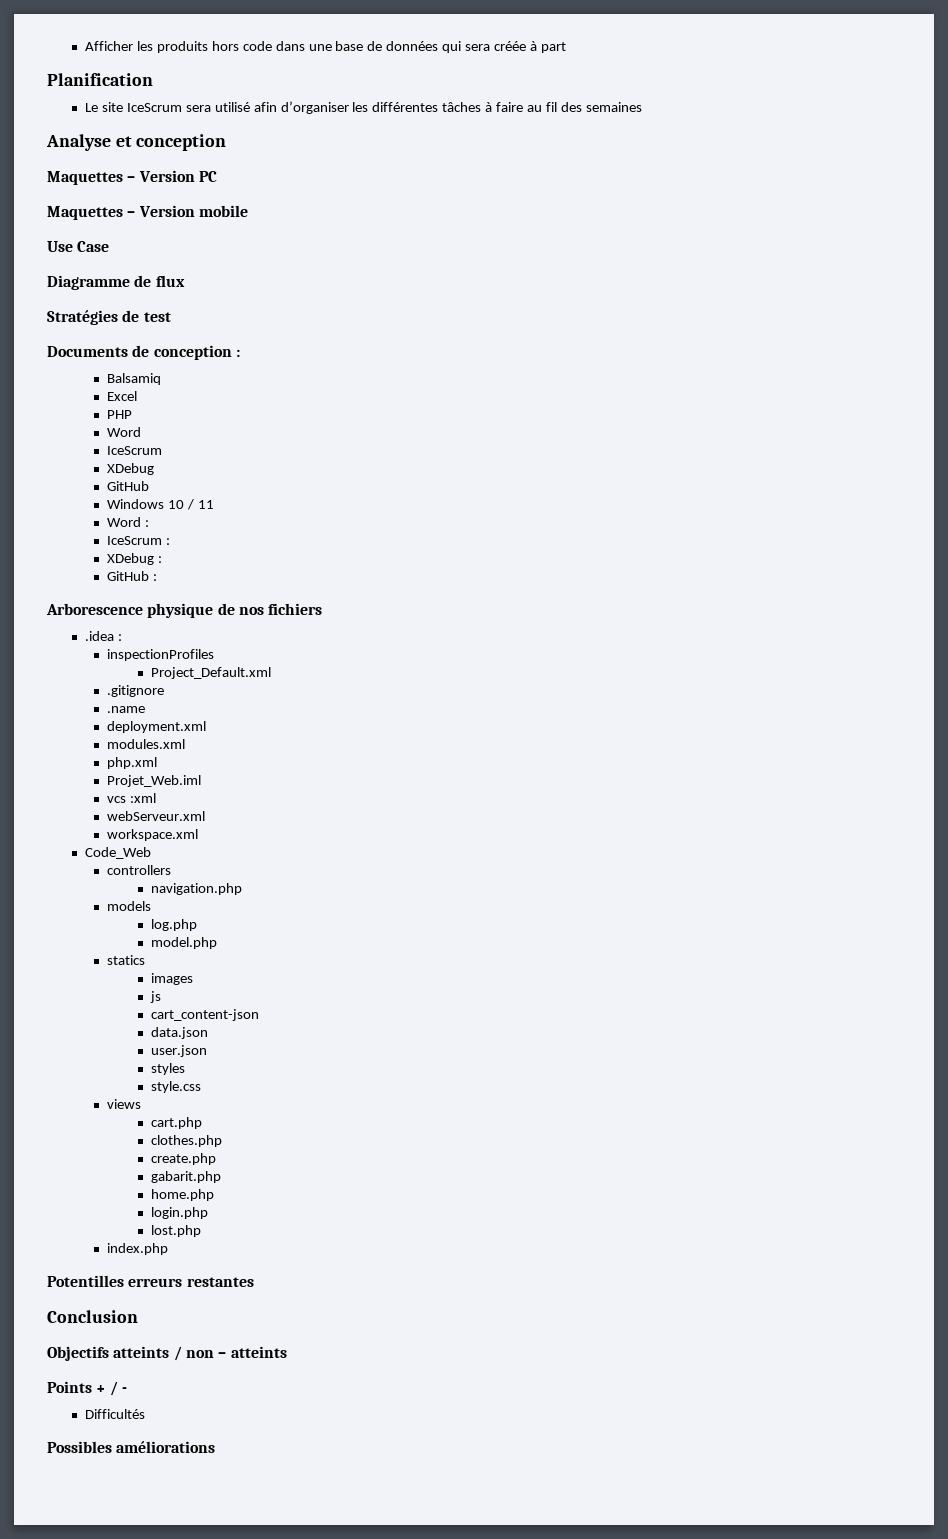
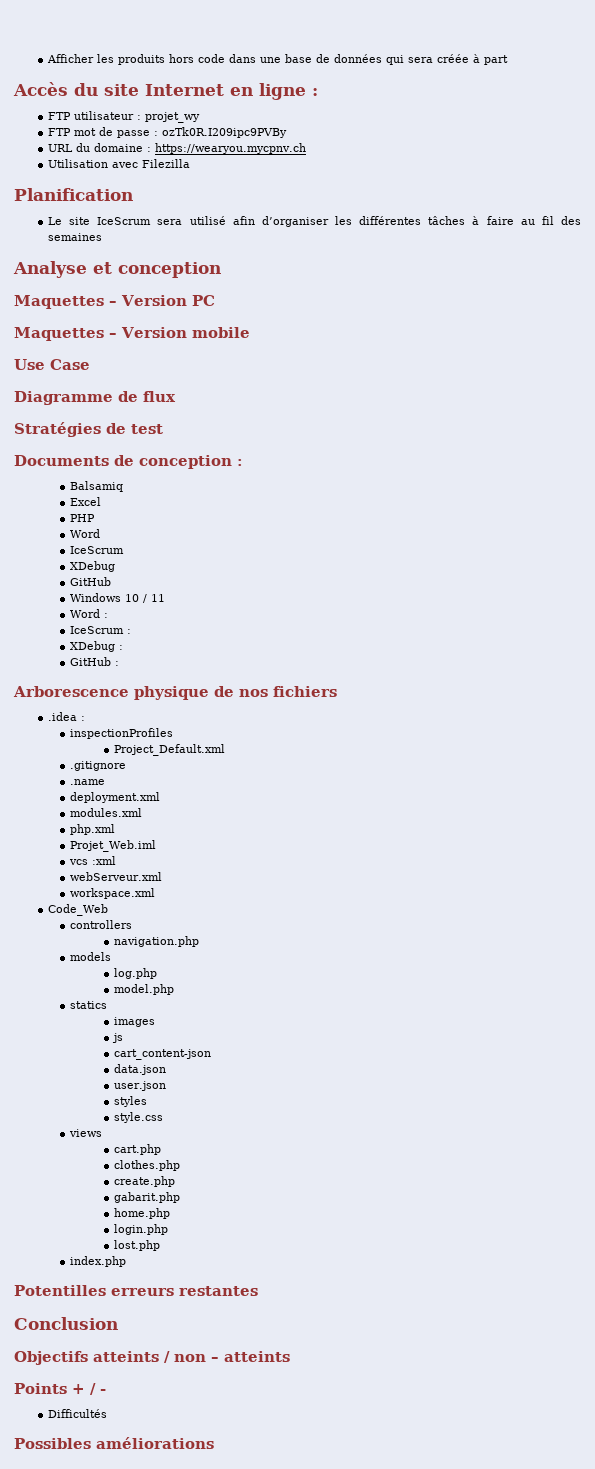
(566, 47) none -> [13,82,318,100] [47,111,200,123] [47,127,287,138] [47,143,306,154] [47,159,190,168] // Accès du site Internet en ligne : // FTP utilisateur : projet_wy // FTP mot de passe : ozTk0R.I209ipc9PVBy // URL du domaine : https://wearyou.mycpnv.ch // Utilisation avec Filezilla

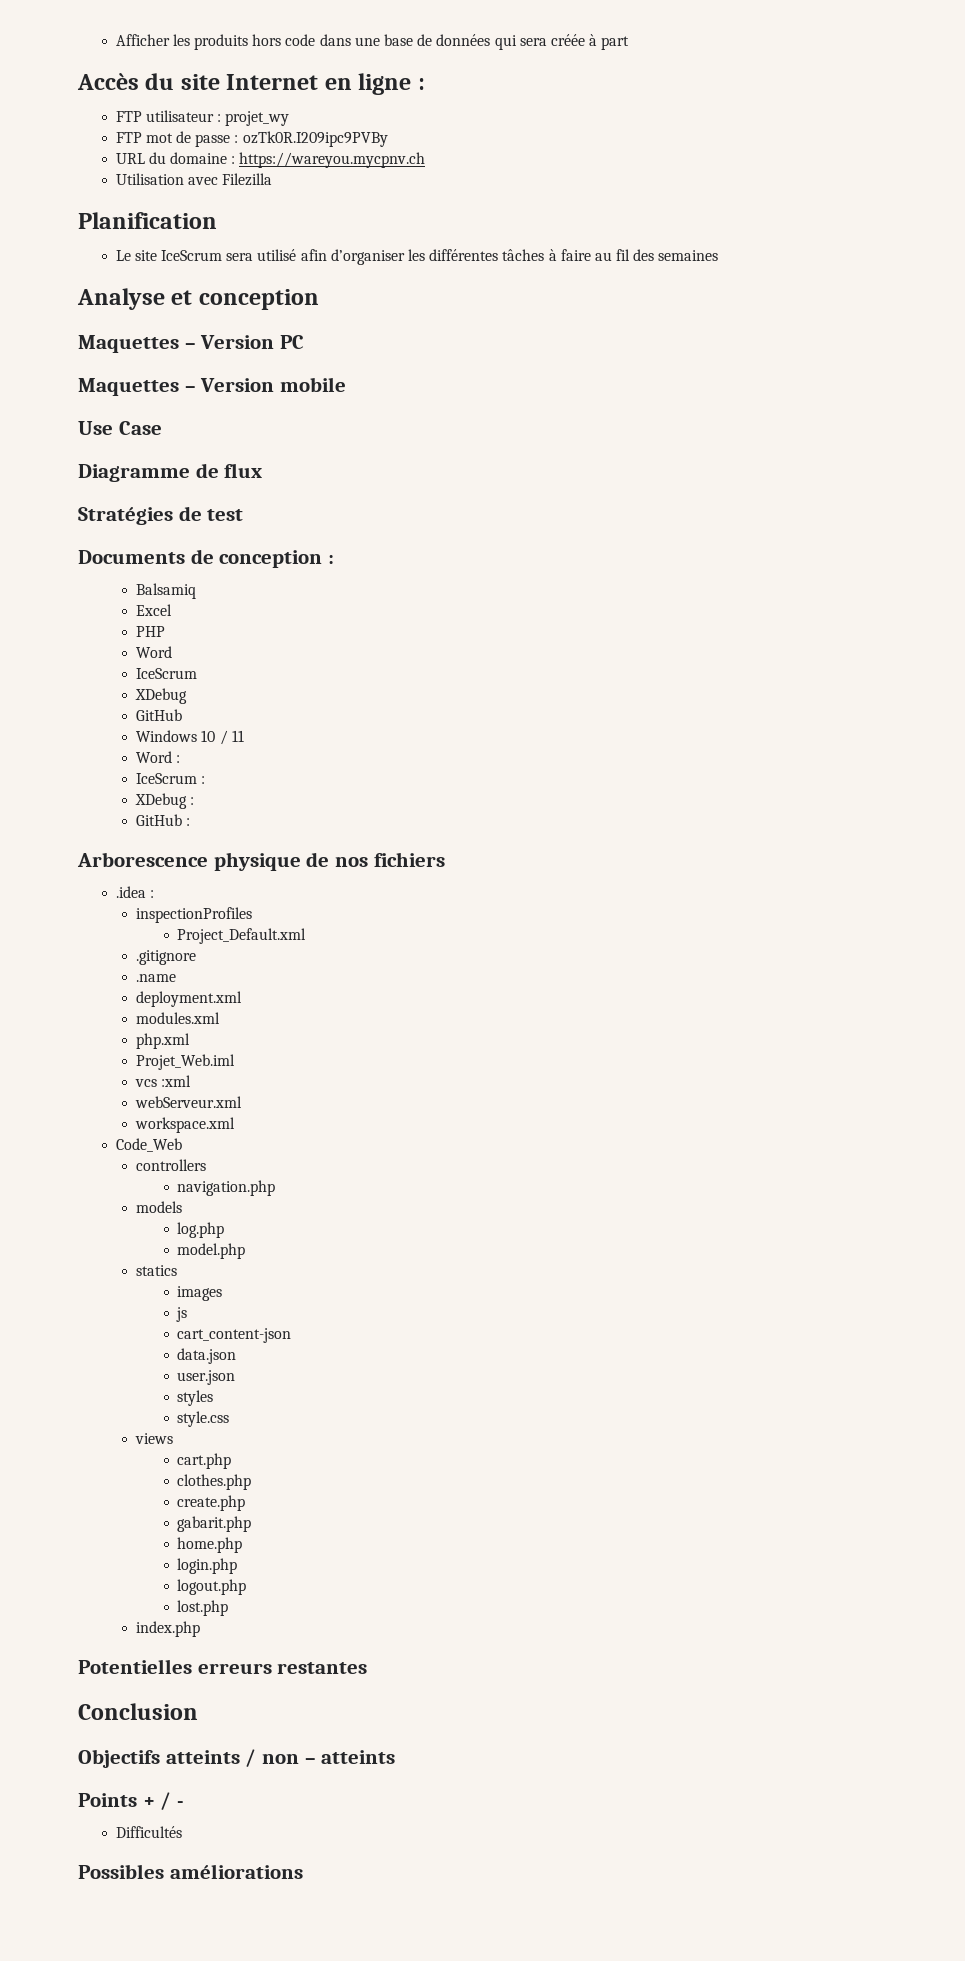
[154,143,306,154] https://wearyou.mycpnv.ch -> [239,152,426,168] https://wareyou.mycpnv.ch
(168, 1229) none -> [177,1579,247,1595] // logout.php
[14,1285,106,1296] Potentilles -> [78,1659,192,1674] Potentielles

